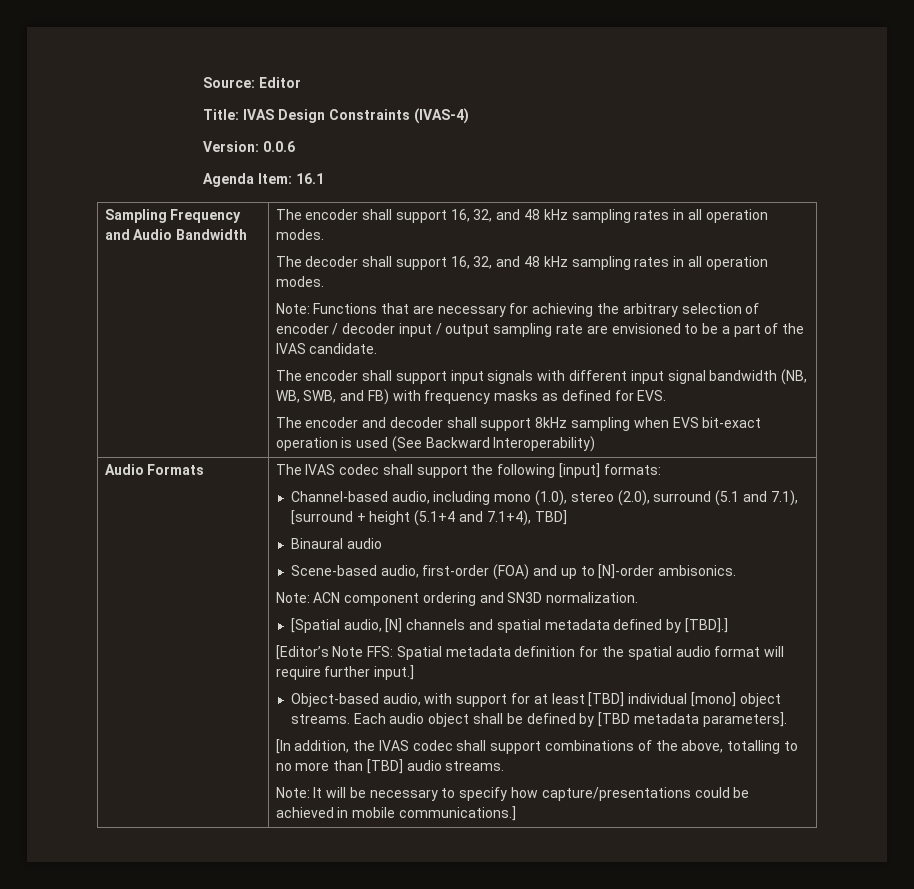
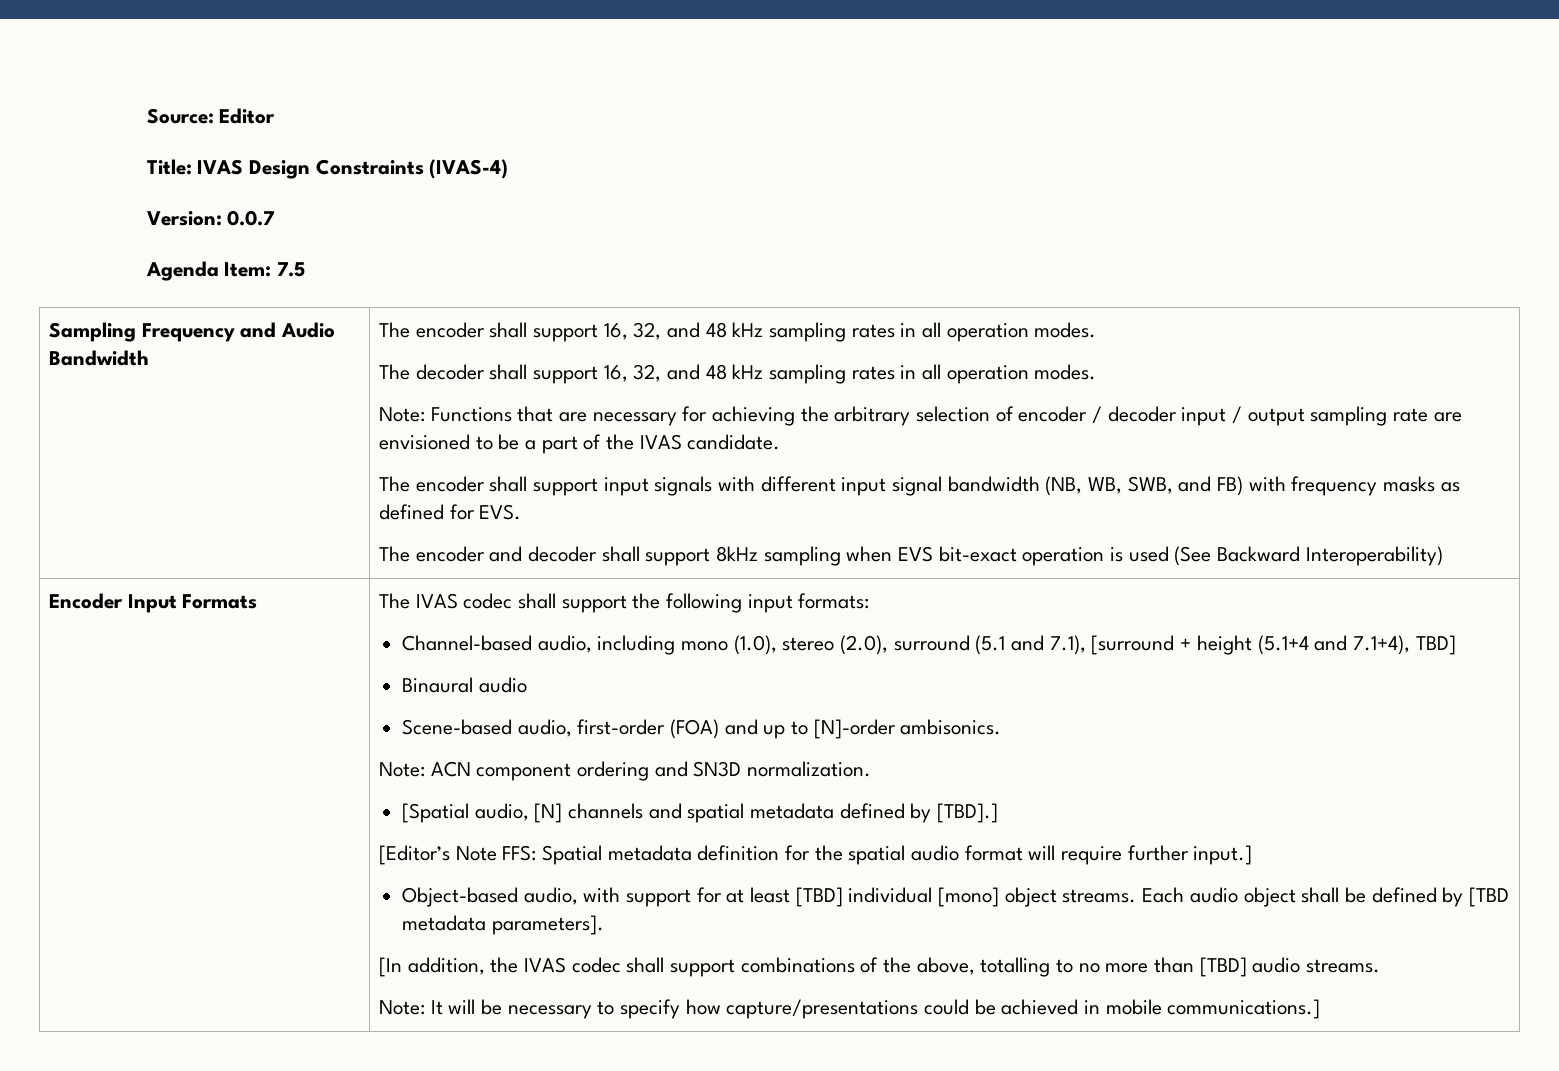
[263,141,296,152] 0.0.6 -> [227,210,275,226] 0.0.7
[296,173,325,184] 16.1 -> [277,262,306,277] 7.5
[104,464,144,475] Audio -> [49,593,177,613] Encoder Input
[558,463,600,478] [input] -> [747,594,793,613] input

